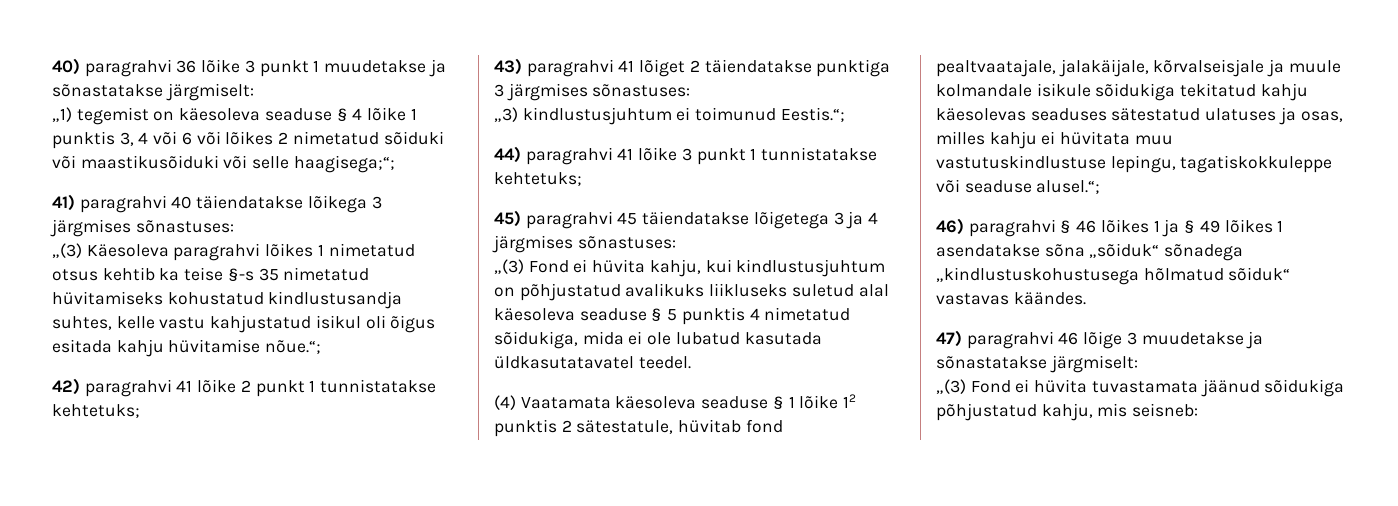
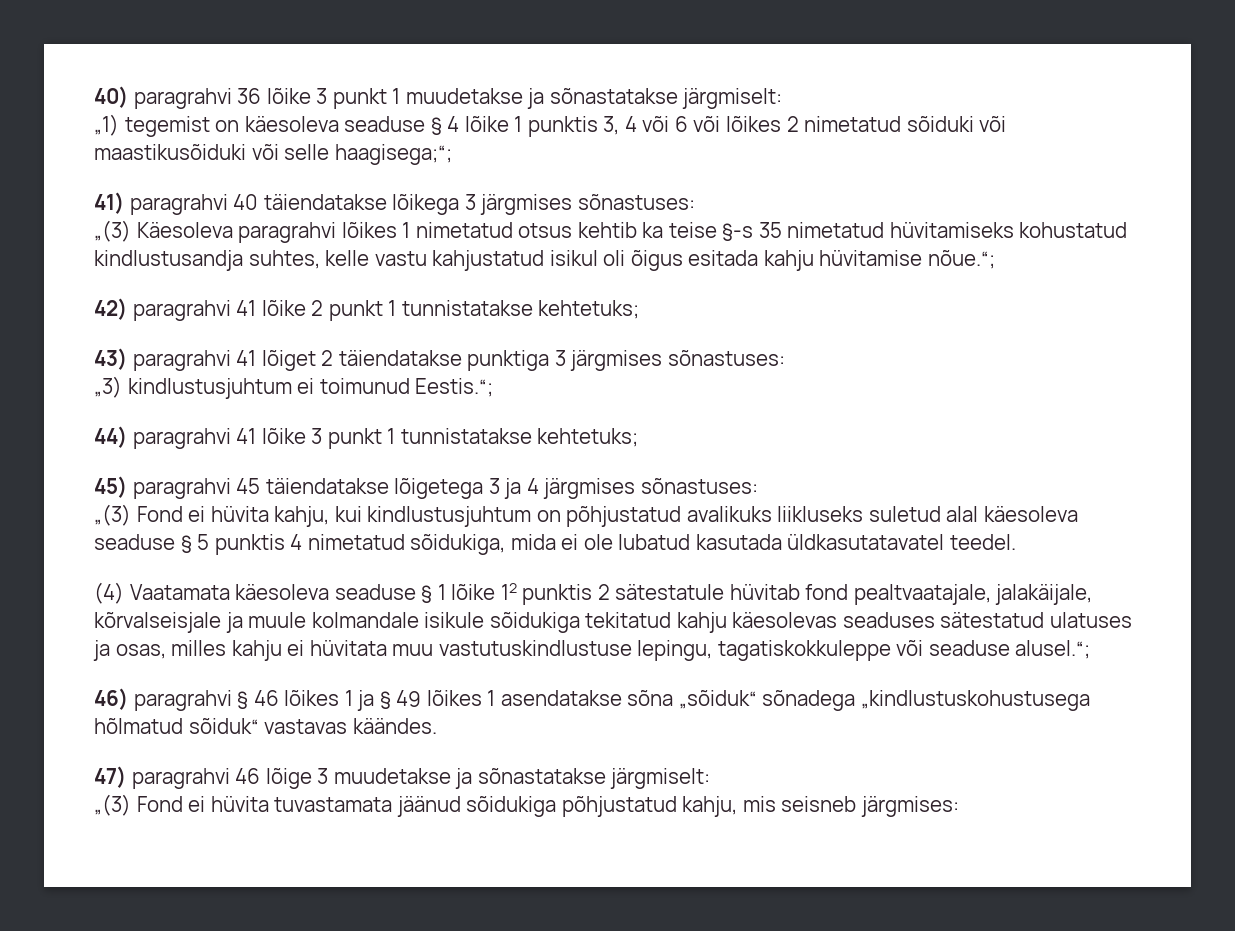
[576,420,674,434] sätestatule, -> [615,584,725,600] sätestatule
[1132,403,1199,417] seisneb: -> [781,796,959,817] seisneb järgmises:

